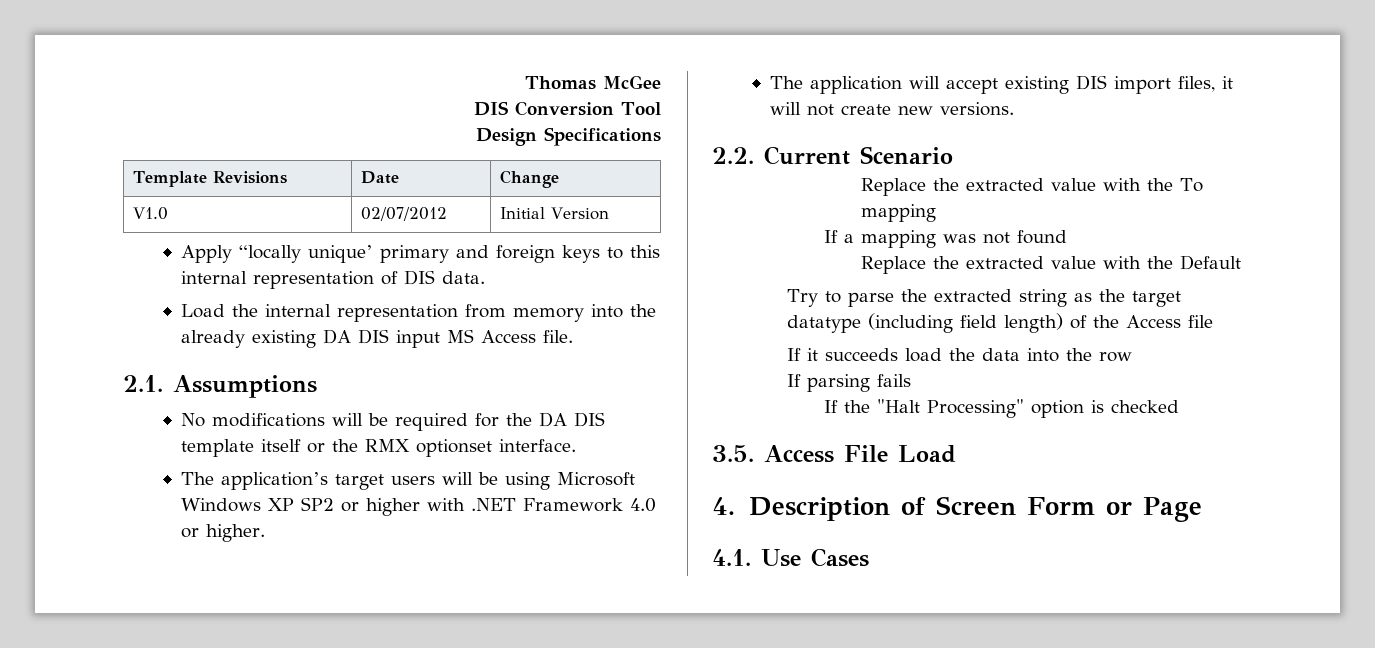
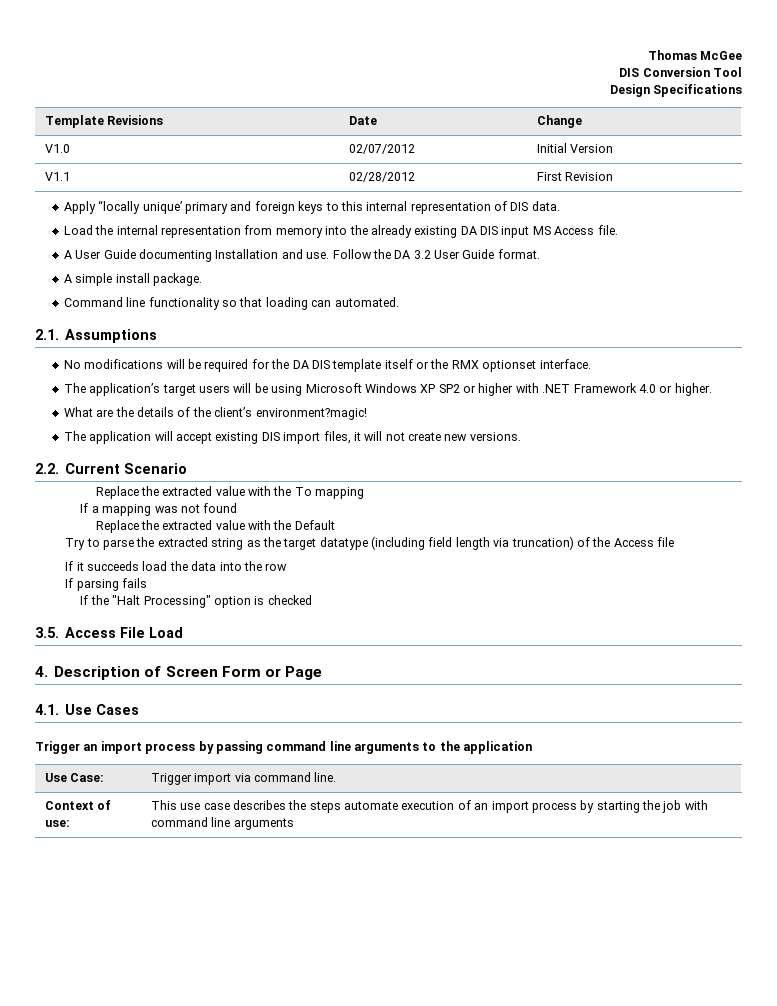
(609, 213) none -> [44,172,70,181] [348,172,415,182] [536,172,614,181] // V1.1 | 02/28/2012 | First Revision
(574, 336) none -> [63,249,540,262] [63,273,203,286] [63,297,399,310] // A User Guide documenting Installation and use. Follow the DA 3.2 User Guide format. // A simple install package. // Command line functionality so that loading can automated.
(266, 533) none -> [63,407,367,420] // What are the details of the client’s environment?magic!
[1003,313,1063,333] length) -> [455,536,574,550] length via truncation)
(869, 557) none -> [35,741,533,754] [44,773,105,782] [150,772,337,785] [44,800,112,810] [44,820,70,827] [150,800,708,813] [150,817,294,830] // Trigger an import process by passing command line arguments to the application // Use Case: | Trigger import via command line. // Context of use: | This use case describes the steps automate execution of an import process by starting the job with command line arguments

